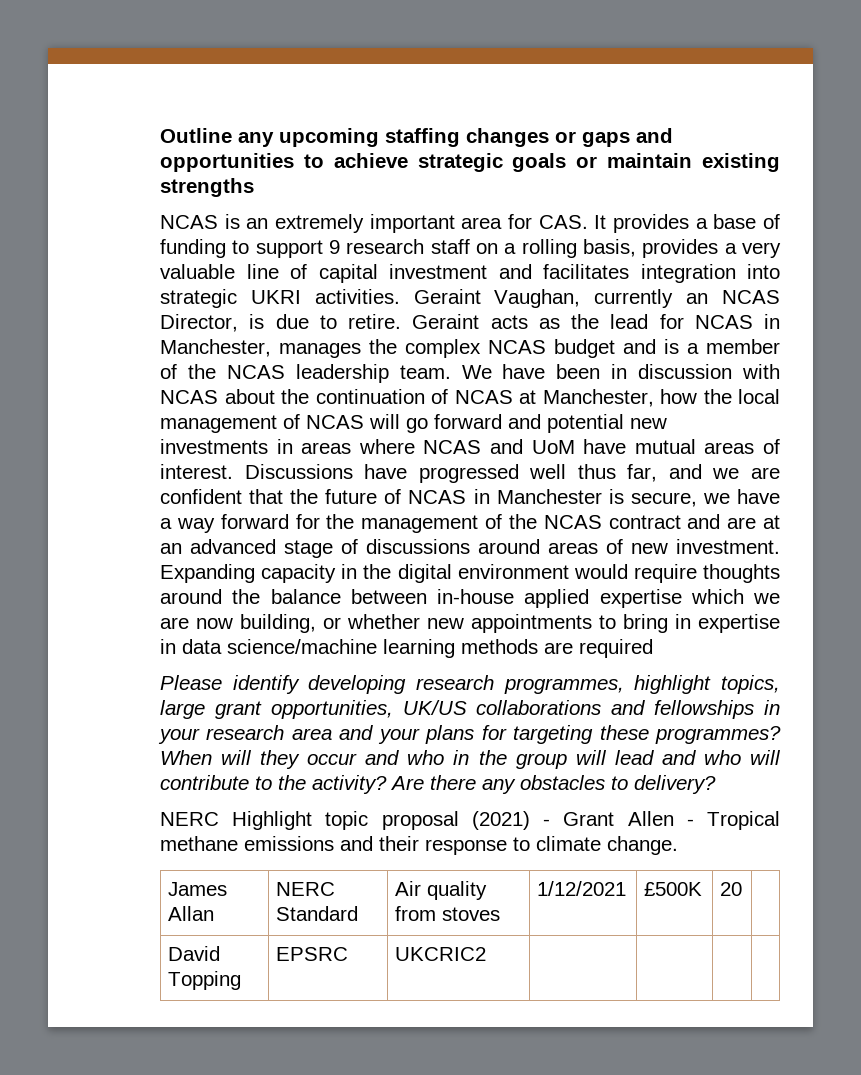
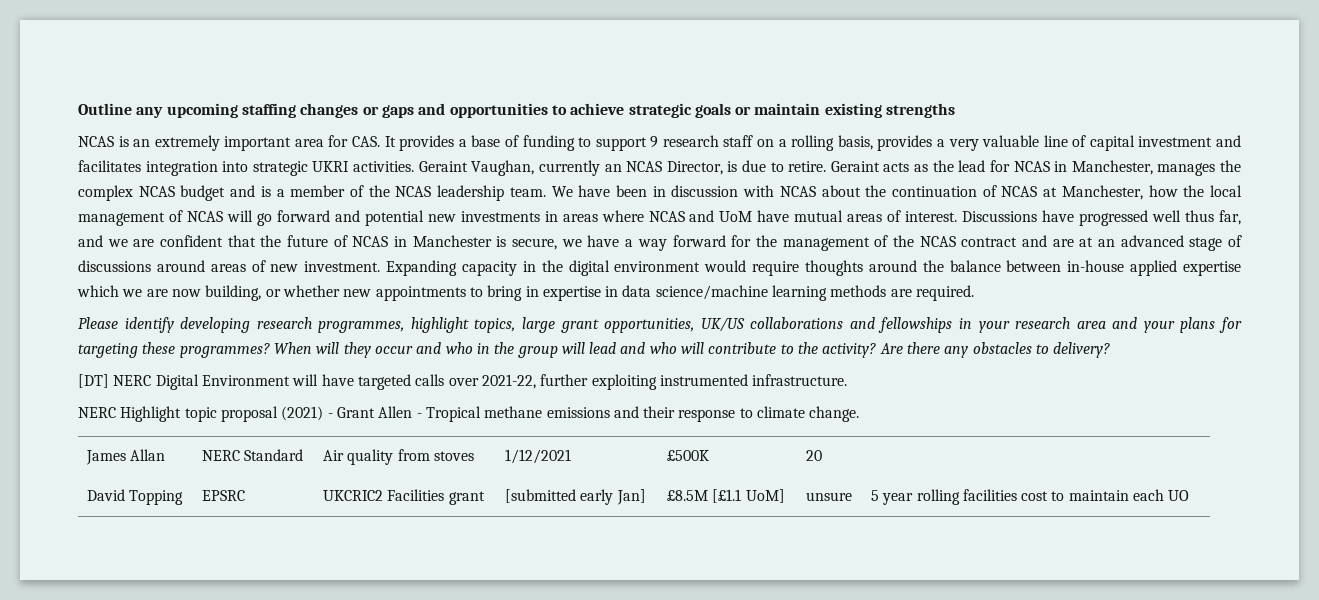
[579,639,653,658] required -> [916,285,975,301] required.
(716, 784) none -> [78,374,848,390] // [DT] NERC Digital Environment will have targeted calls over 2021-22, further exploiting instrumented infrastructure.
(487, 954) | | | | -> [387,489,485,505] [504,489,646,505] [666,489,785,503] [805,492,852,501] [870,489,1190,505] Facilities grant | [submitted early Jan] | £8.5M [£1.1 UoM] | unsure | 5 year rolling facilities cost to maintain each UO

